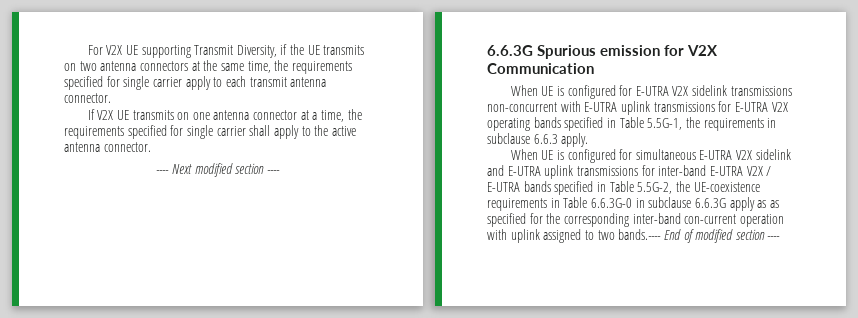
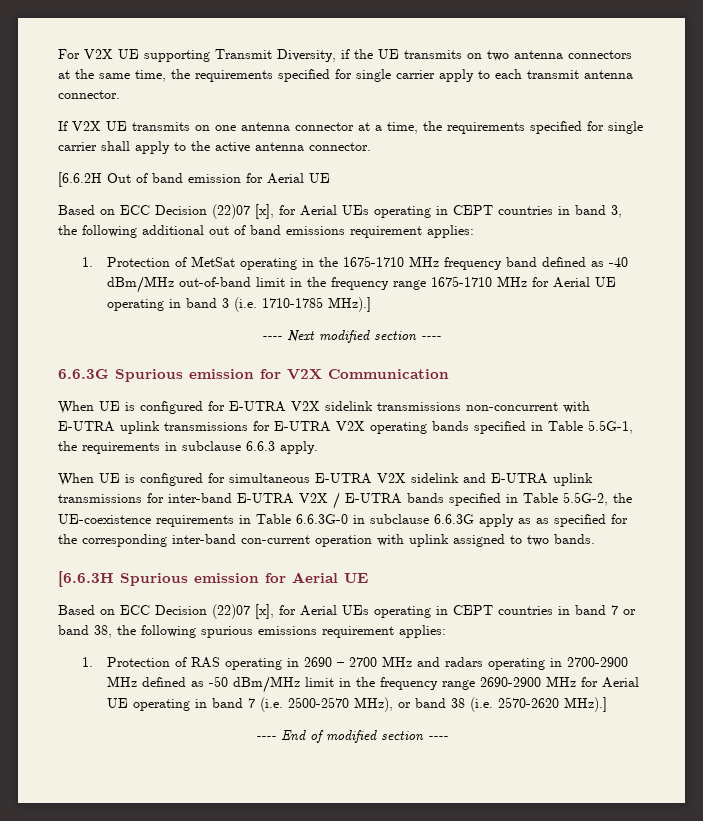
(151, 147) none -> [58,172,330,187] [58,204,622,219] [58,225,474,238] [82,256,628,270] [106,276,616,293] [106,297,371,312] // [6.6.2H Out of band emission for Aerial UE // Based on ECC Decision (22)07 [x], for Aerial UEs operating in CEPT countries in band 3, the following additional out of band emissions requirement applies: // 1. Protection of MetSat operating in the 1675-1710 MHz frequency band defined as -40 dBm/MHz out-of-band limit in the frequency range 1675-1710 MHz for Aerial UE operating in band 3 (i.e. 1710-1785 MHz).]
[618,229,662,240] bands.---- -> [554,534,595,544] [58,571,368,587] [58,604,636,619] [58,625,446,638] [82,656,628,670] [106,676,639,693] [106,697,607,712] [255,736,276,740] bands. // [6.6.3H Spurious emission for Aerial UE // Based on ECC Decision (22)07 [x], for Aerial UEs operating in CEPT countries in band 7 or band 38, the following spurious emissions requirement applies: // 1. Protection of RAS operating in 2690 – 2700 MHz and radars operating in 2700-2900 MHz defined as -50 dBm/MHz limit in the frequency range 2690-2900 MHz for Aerial UE operating in band 7 (i.e. 2500-2570 MHz), or band 38 (i.e. 2570-2620 MHz).] // ----

